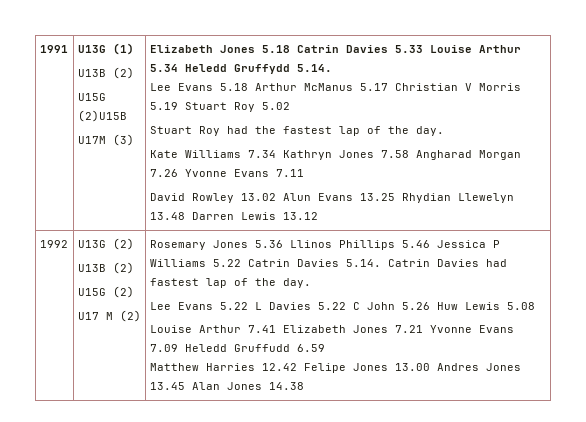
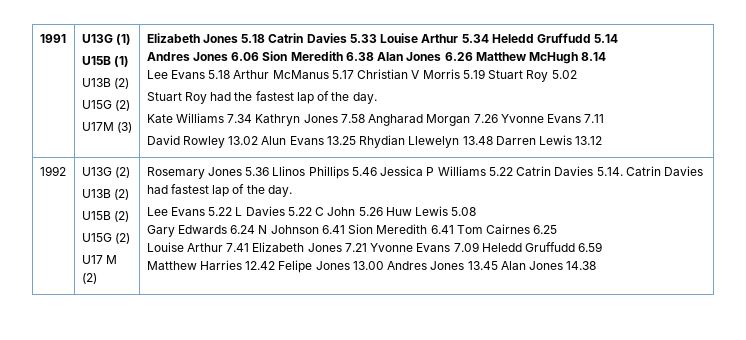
[77,67,134,79] [77,93,106,101] [77,110,127,122] // U13B (2) // U15G (2)U15B -> [81,56,129,67] [81,78,129,89] [81,100,130,111] // U15B (1) // U13B (2) // U15G (2)
[233,64,332,74] Gruffydd 5.14. -> [537,33,619,43] [146,51,607,64] Gruffudd 5.14 // Andres Jones 6.06 Sion Meredith 6.38 Alan Jones 6.26 Matthew McHugh 8.14
(134, 268) none -> [81,211,129,222] // U15B (2)
(535, 306) none -> [146,224,558,237] // Gary Edwards 6.24 N Johnson 6.41 Sion Meredith 6.41 Tom Cairnes 6.25

